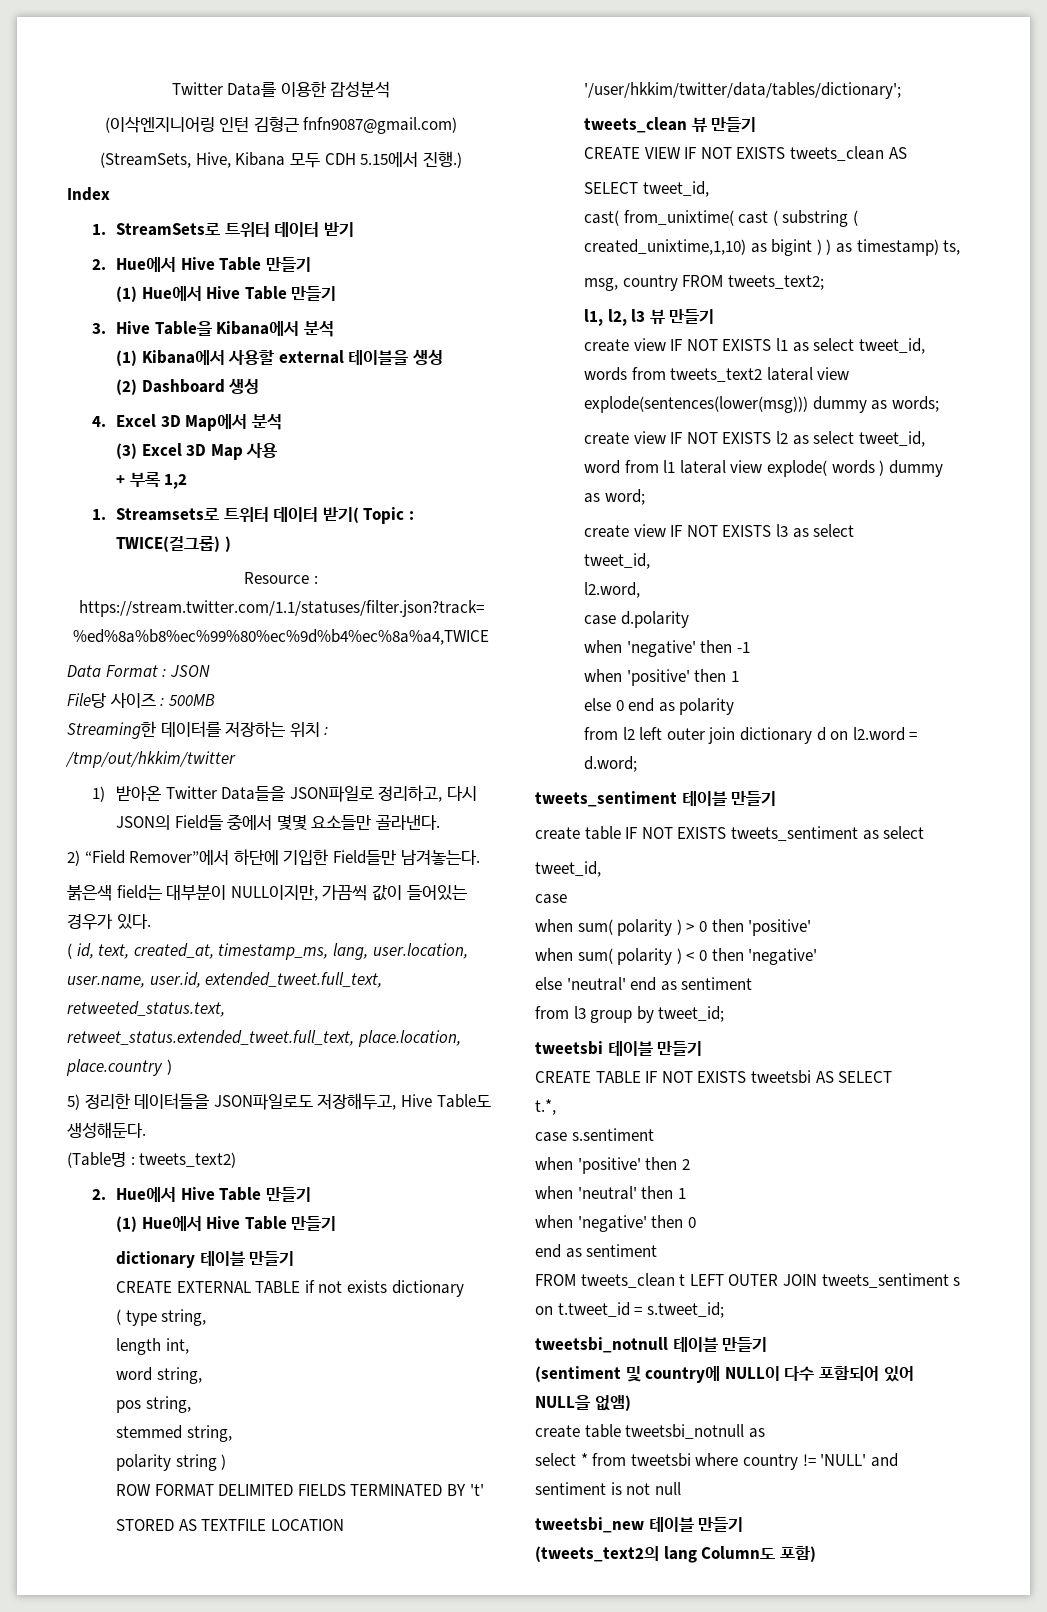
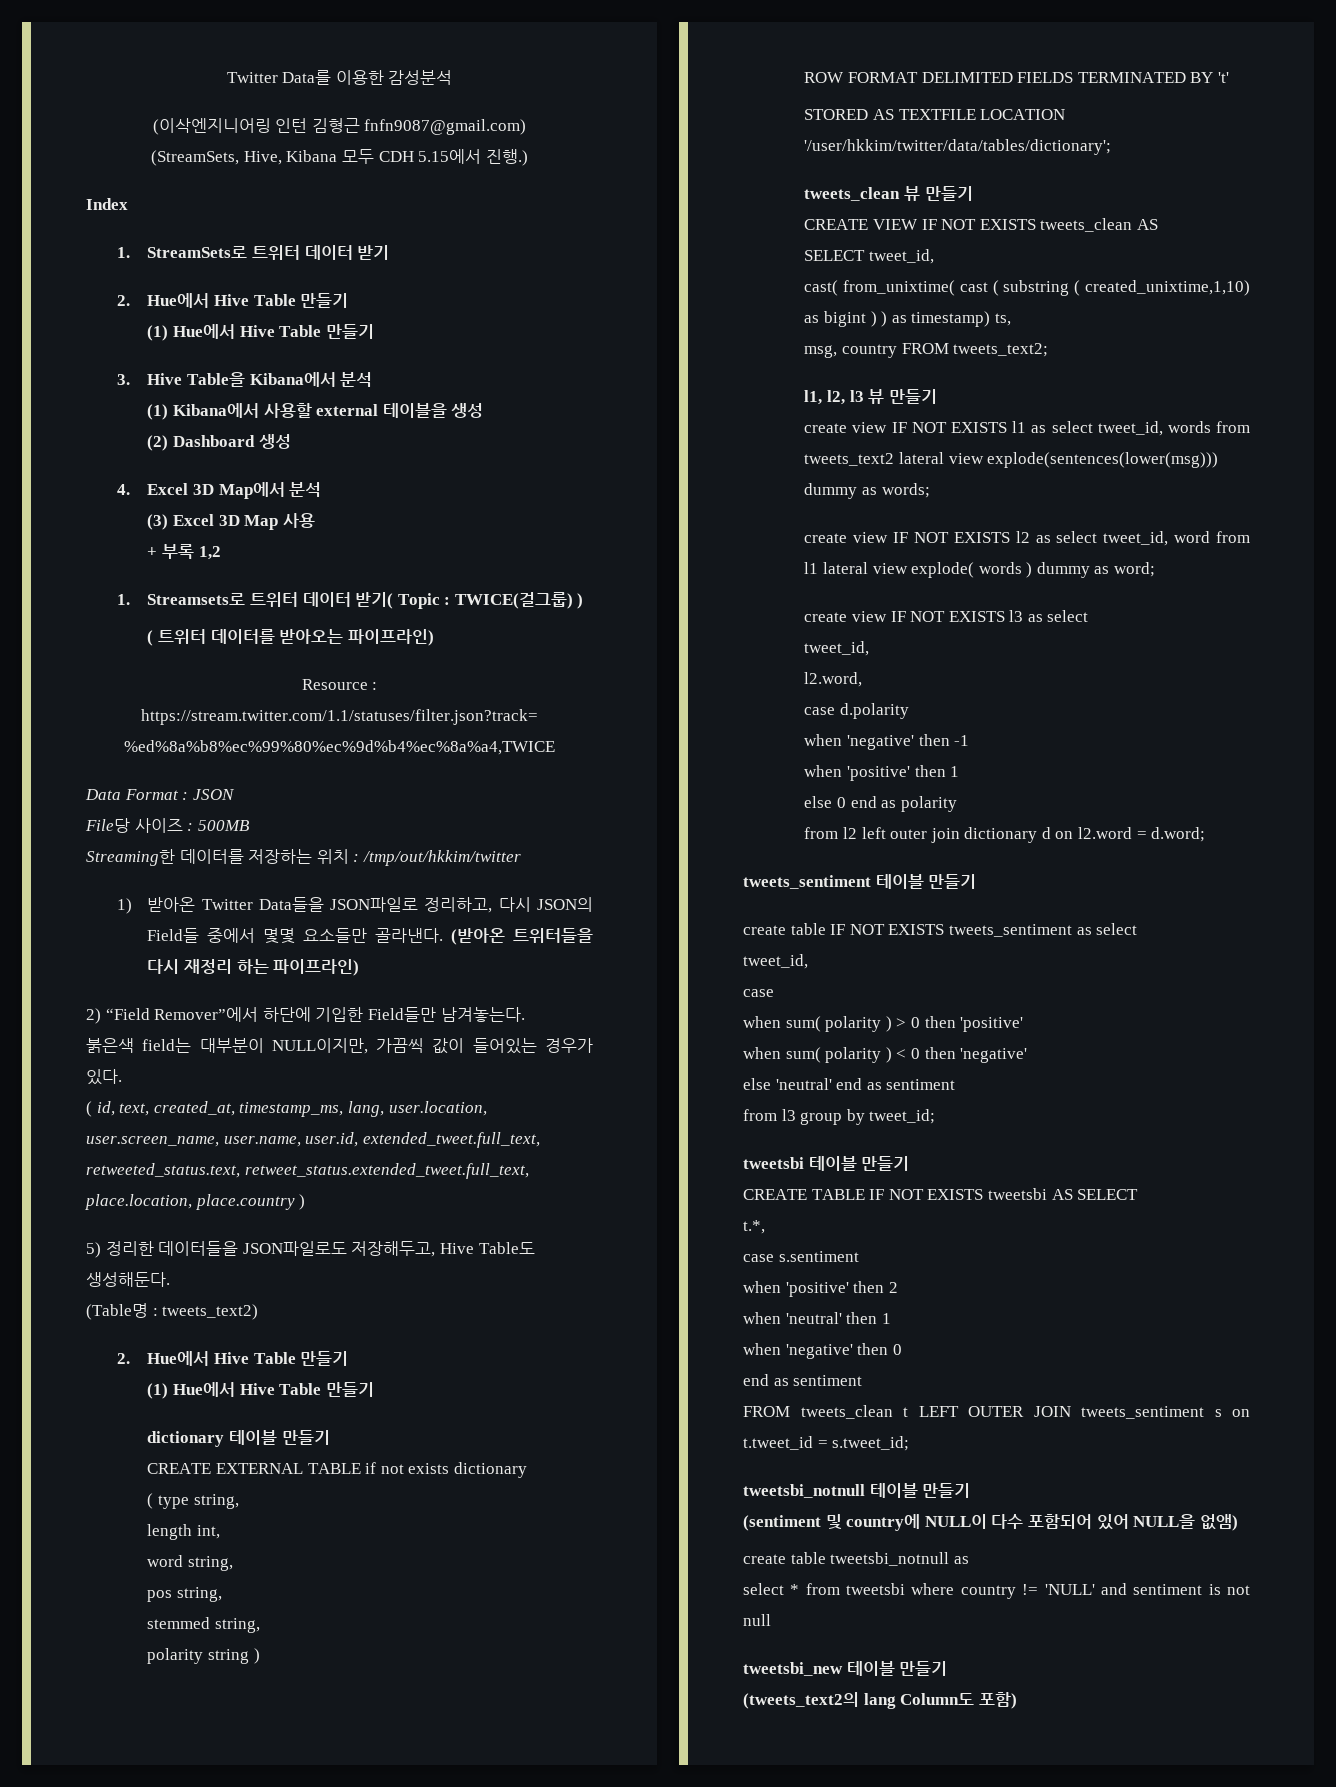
(231, 544) none -> [147,629,434,646] // ( 트위터 데이터를 받아오는 파이프라인)
(441, 822) none -> [451,928,593,945] [147,959,360,976] (받아온 트위터들을 다시 재정리 하는 파이프라인)
(468, 951) none -> [86,1136,219,1147] user.screen_name,

